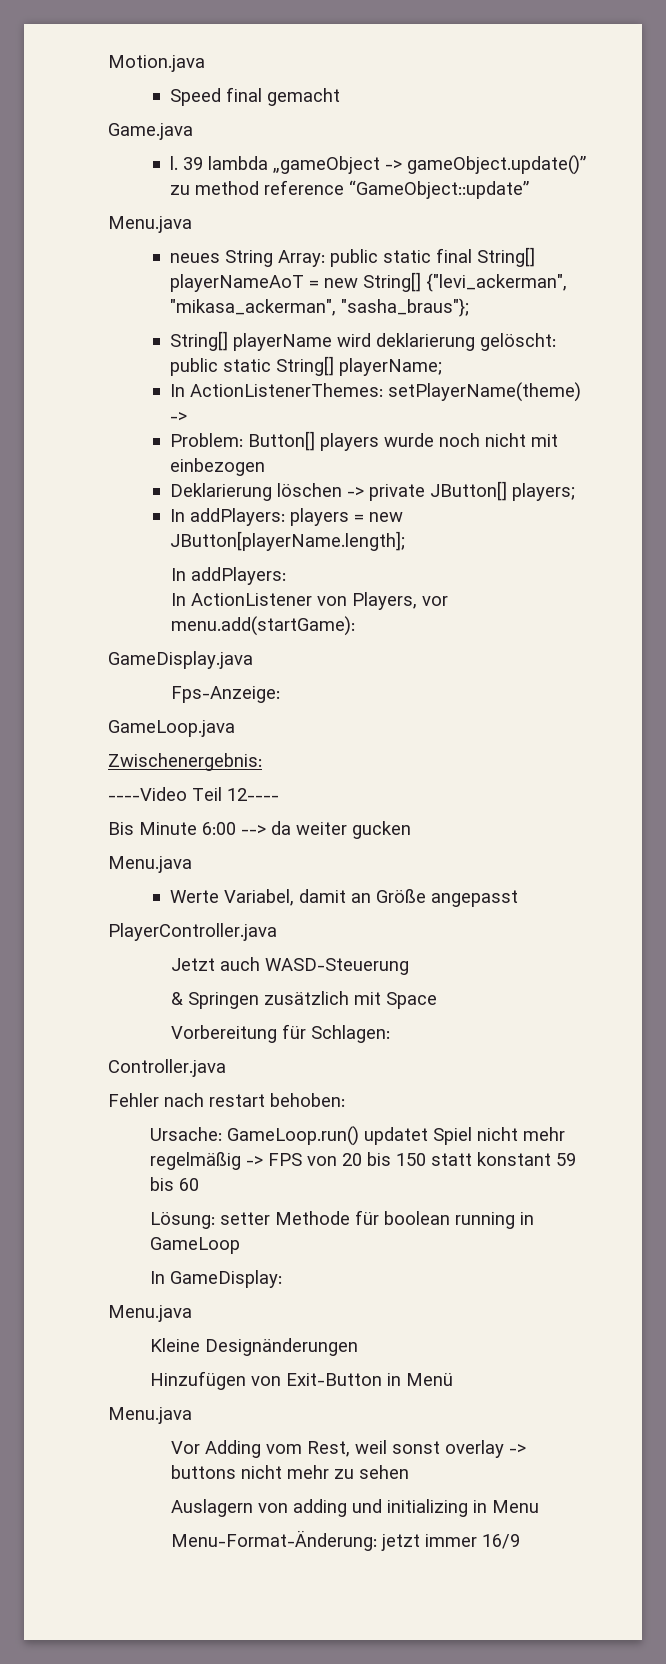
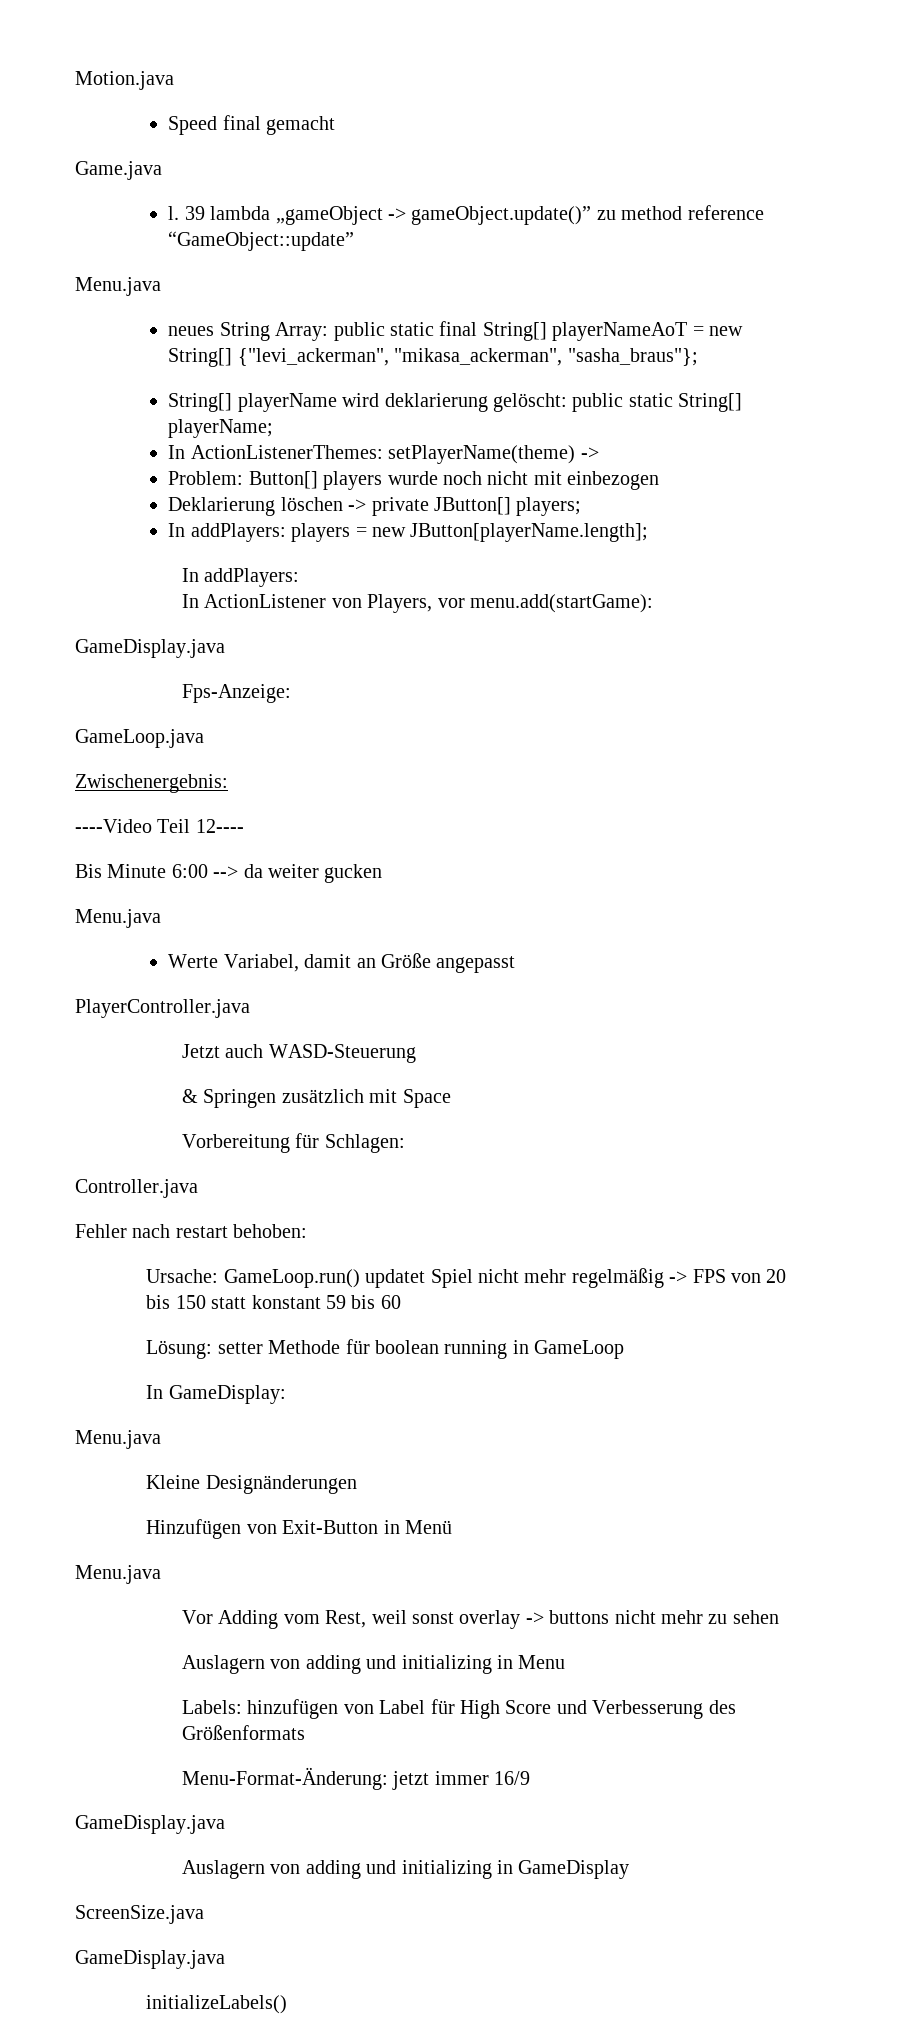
[170,1530,520,1551] Menu-Format-Änderung: jetzt immer 16/9 -> [182,1699,736,1719] [182,1725,306,1740] [182,1767,531,1790] [75,1815,225,1834] [182,1860,630,1879] [75,1905,204,1924] [75,1950,225,1969] [146,1995,288,2014] Labels: hinzufügen von Label für High Score und Verbesserung des Größenformats // Menu-Format-Änderung: jetzt immer 16/9 // GameDisplay.java // Auslagern von adding und initializing in GameDisplay // ScreenSize.java // GameDisplay.java // initializeLabels()

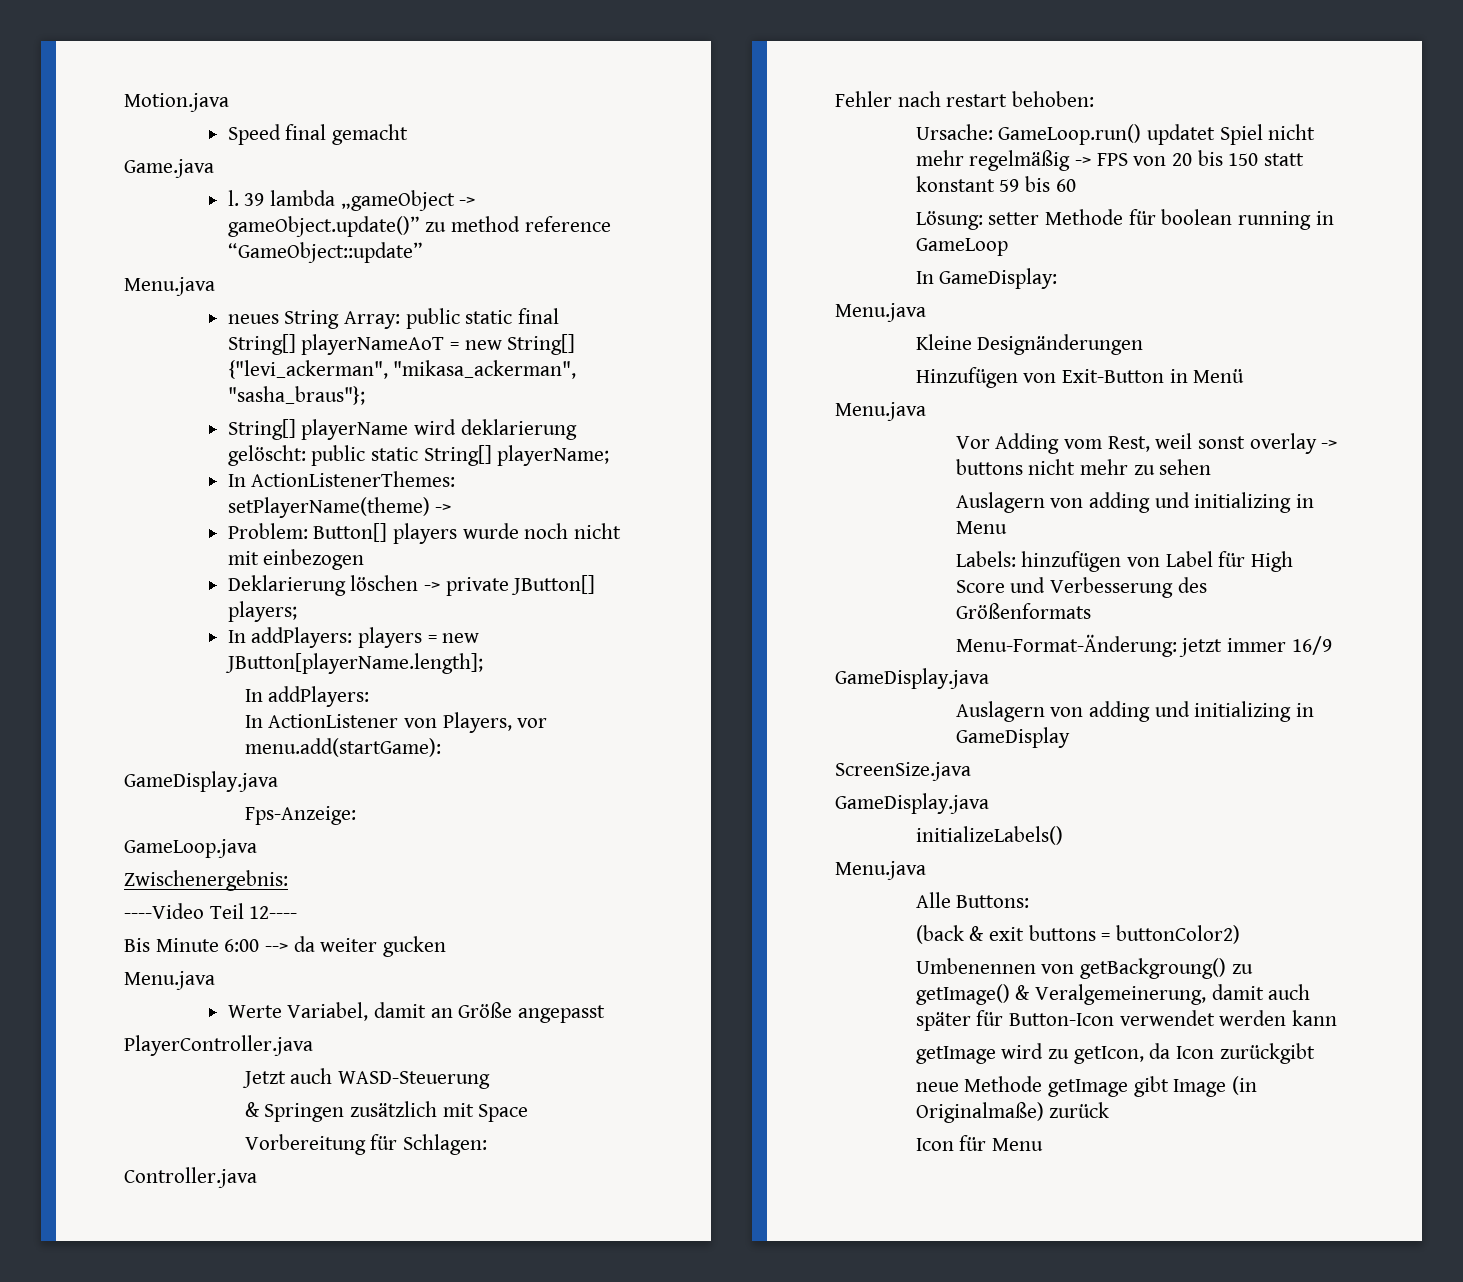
(288, 2004) none -> [835,861,926,880] [915,892,1030,908] [915,925,1240,944] [915,958,1253,979] [915,984,1311,1005] [915,1010,1337,1031] [915,1043,1315,1064] [915,1076,1257,1097] [915,1102,1110,1123] [915,1135,1043,1151] // Menu.java // Alle Buttons: // (back & exit buttons = buttonColor2) // Umbenennen von getBackgroung() zu getImage() & Veralgemeinerung, damit auch später für Button-Icon verwendet werden kann // getImage wird zu getIcon, da Icon zurückgibt // neue Methode getImage gibt Image (in Originalmaße) zurück // Icon für Menu

